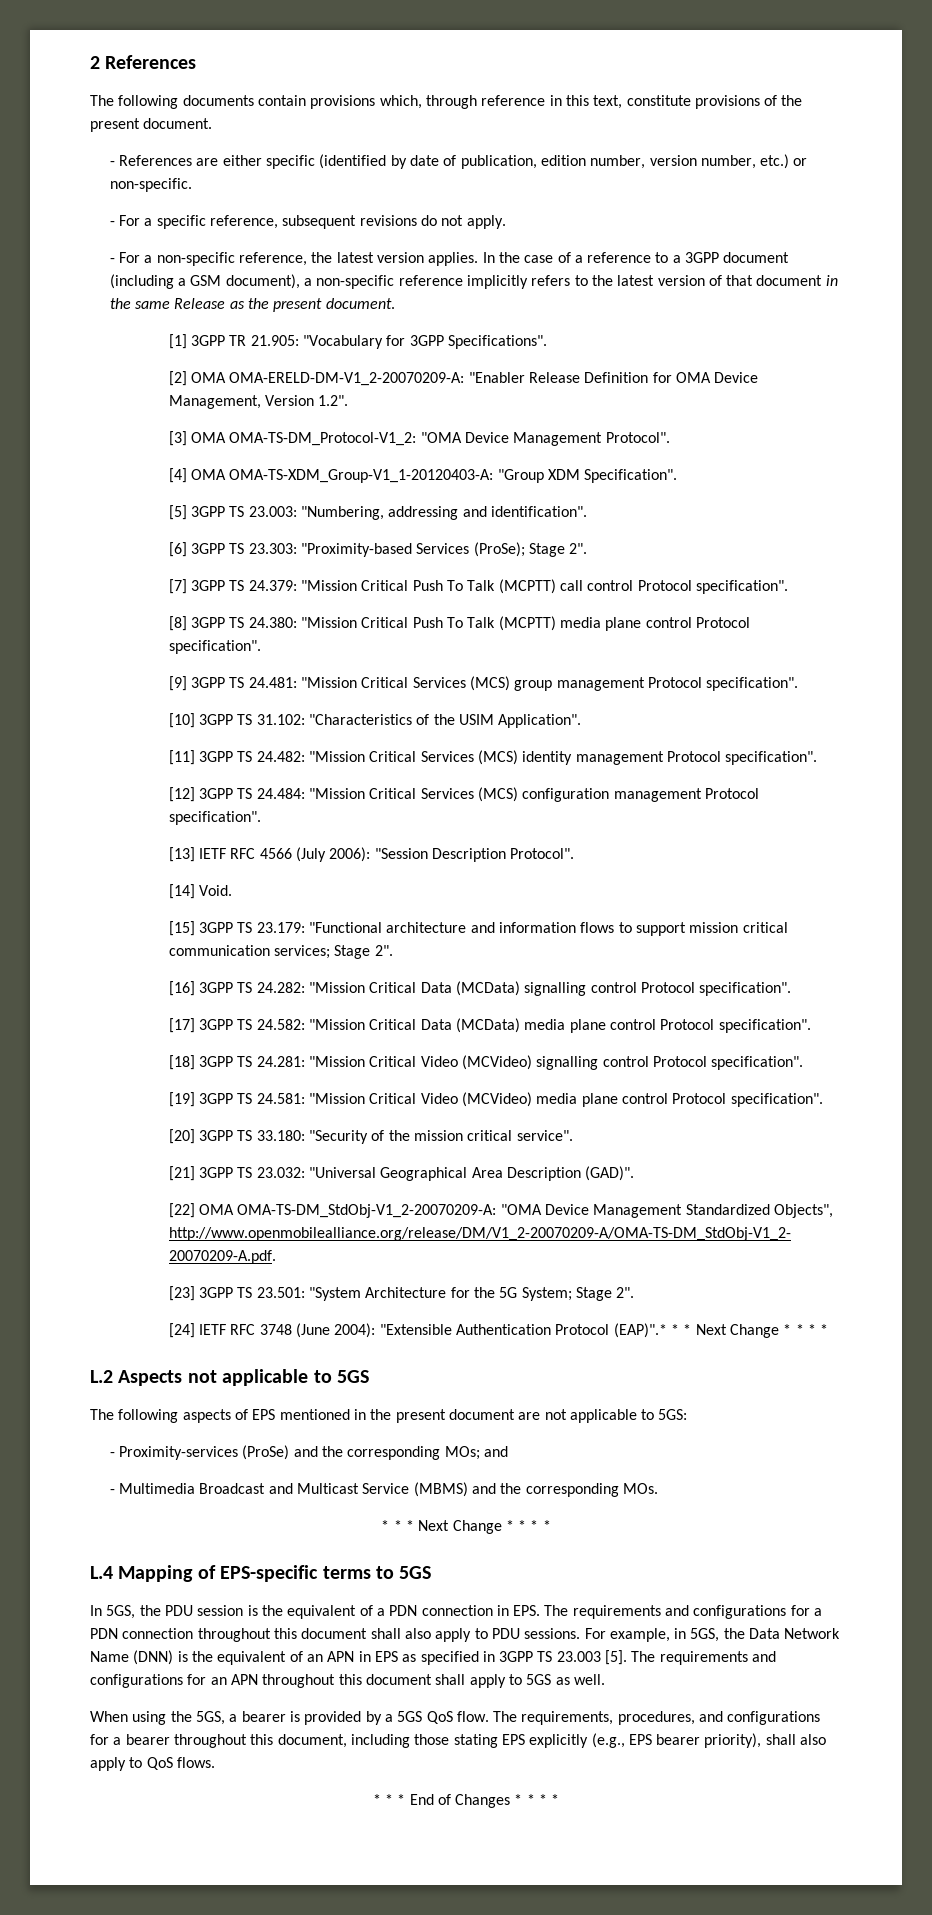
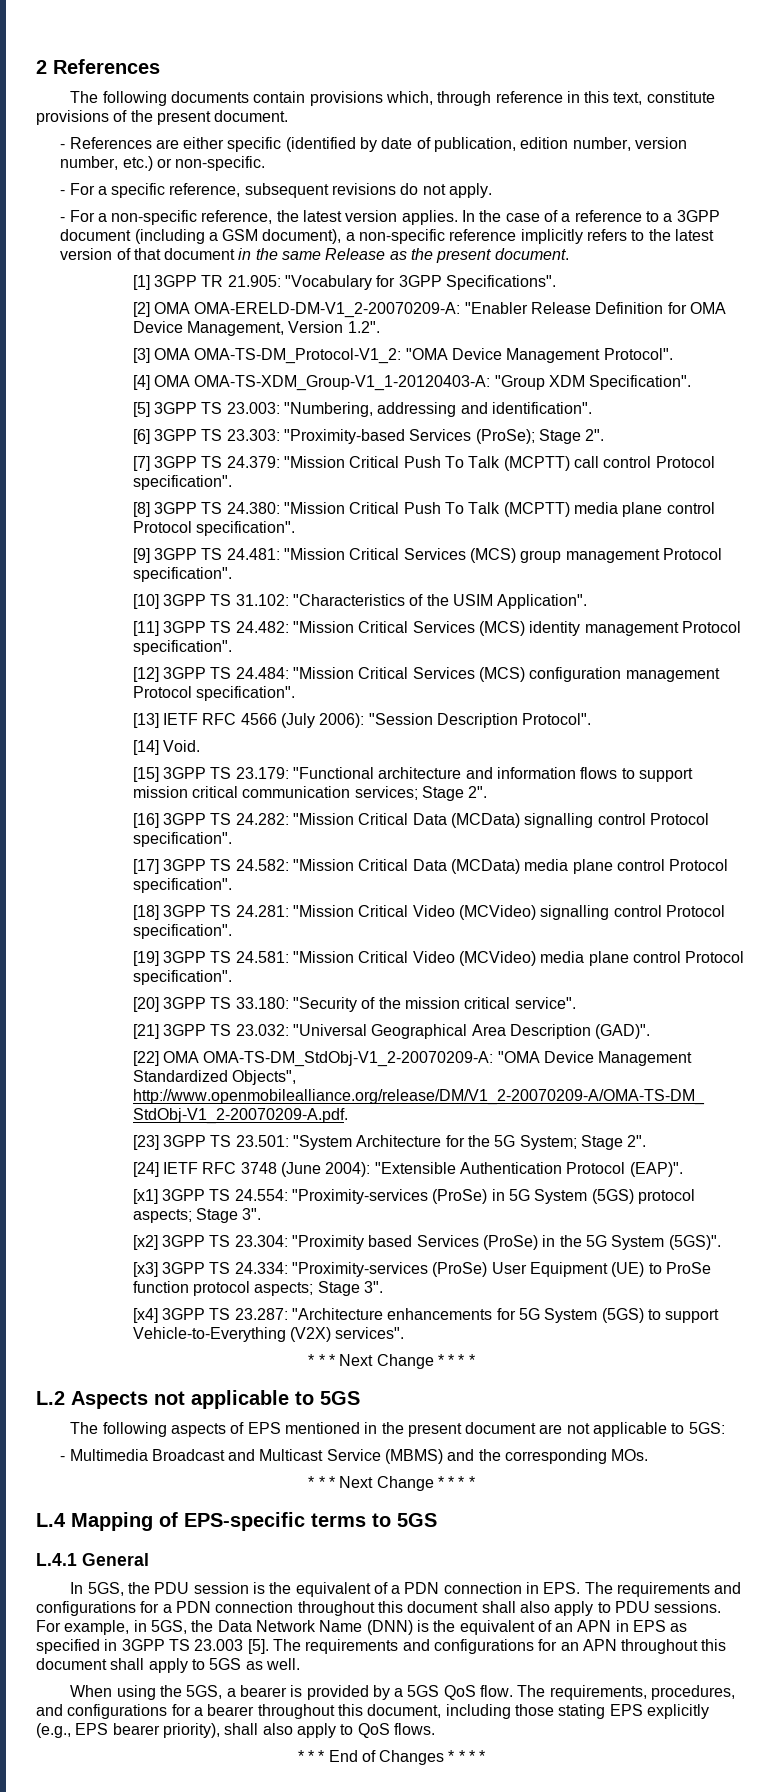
[613,1323,667,1338] (EAP)".* -> [629,1162,683,1177] [132,1189,695,1204] [132,1208,262,1223] [132,1235,721,1250] [132,1262,711,1277] [132,1281,384,1296] [132,1308,720,1323] [132,1327,405,1342] [308,1354,315,1366] (EAP)". // [x1] 3GPP TS 24.554: "Proximity-services (ProSe) in 5G System (5GS) protocol aspects; Stage 3". // [x2] 3GPP TS 23.304: "Proximity based Services (ProSe) in the 5G System (5GS)". // [x3] 3GPP TS 24.334: "Proximity-services (ProSe) User Equipment (UE) to ProSe function protocol aspects; Stage 3". // [x4] 3GPP TS 23.287: "Architecture enhancements for 5G System (5GS) to support Vehicle-to-Everything (V2X) services". // *
[109,1445,508,1460] // - Proximity-services (ProSe) and the corresponding MOs; and -> (725, 1428) none
(432, 1572) none -> [36,1553,149,1566] // L.4.1 General

